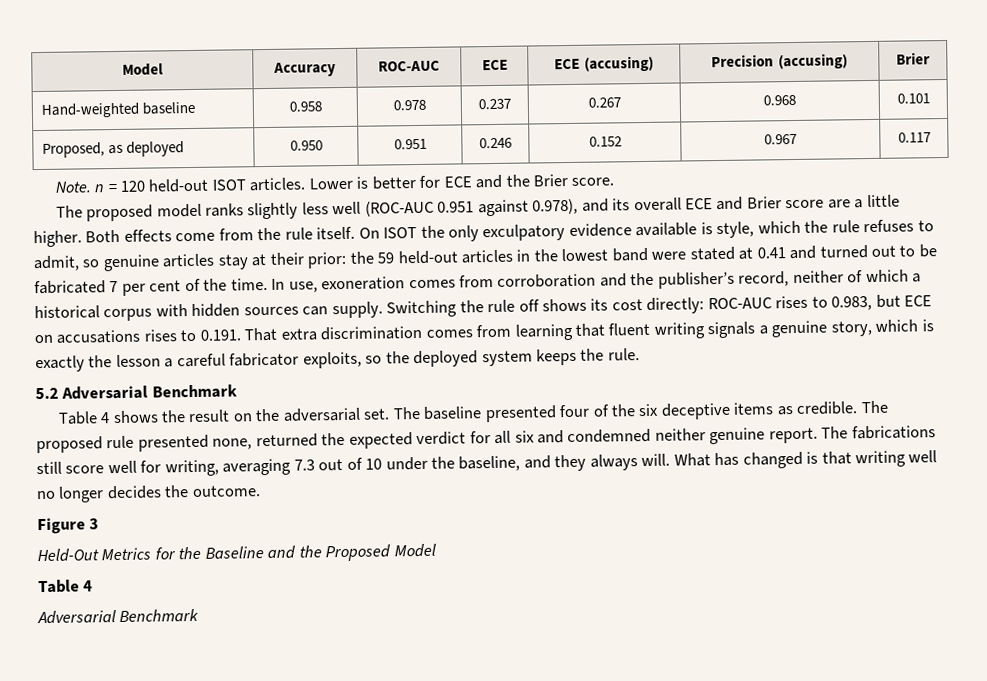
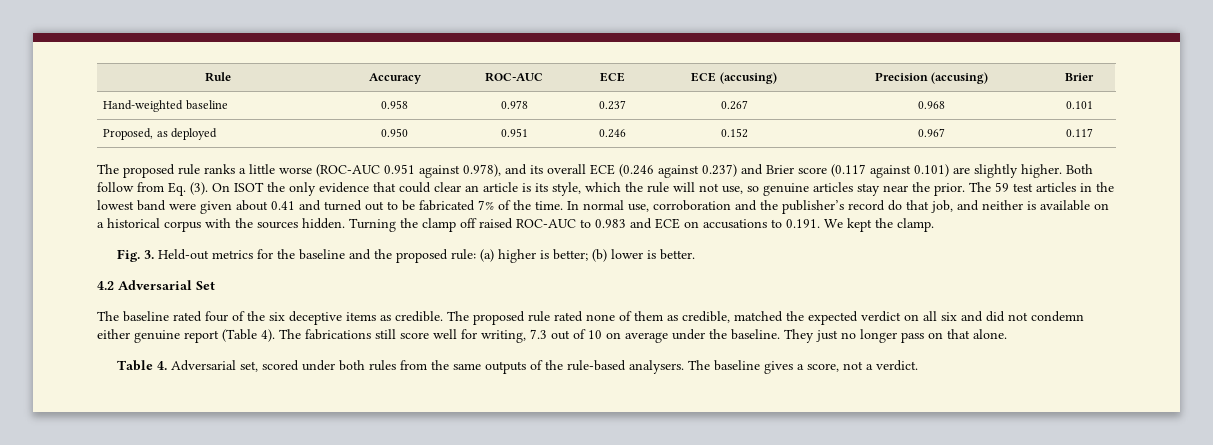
[122,63,164,76] Model -> [204,72,231,82] Rule
[54,173,615,193] [55,201,362,222] Note. n = 120 held-out ISOT articles. Lower is better for ECE and the Brier score. // The proposed model ranks slightly less well -> [97,164,312,178] The proposed rule ranks a little worse
[716,194,900,211] [33,222,713,248] and Brier score are a little higher. Both effects come from the rule itself. On ISOT the only exculpatory evidence available is -> [619,164,1093,178] [97,182,548,196] (0.246 against 0.237) and Brier score (0.117 against 0.101) are slightly higher. Both follow from Eq. (3). On ISOT the only evidence that could clear an article is its
[863,219,934,233] [33,255,80,272] refuses to admit, -> [673,182,743,194] will not use,
[251,250,458,269] at their prior: the 59 held-out -> [883,182,1033,196] near the prior. The 59 test
[689,246,754,261] stated at -> [200,200,268,214] given about
[109,280,182,296] 7 per cent -> [478,200,494,210] 7%
[288,269,922,293] [34,294,901,322] use, exoneration comes from corroboration and the publisher’s record, neither of which a historical corpus with hidden sources can supply. Switching the rule off shows its cost directly: ROC-AUC rises to 0.983, but -> [583,200,1109,214] [97,218,652,232] normal use, corroboration and the publisher’s record do that job, and neither is available on a historical corpus with the sources hidden. Turning the clamp off raised ROC-AUC to 0.983 and
[143,329,177,342] rises -> (767, 224) none
[244,319,934,342] [35,348,640,373] [35,384,237,400] [57,405,557,425] That extra discrimination comes from learning that fluent writing signals a genuine story, which is exactly the lesson a careful fabricator exploits, so the deployed system keeps the rule. // 5.2 Adversarial Benchmark // Table 4 shows the result on the adversarial set. The baseline presented -> [824,218,934,232] [117,249,696,263] [97,280,215,290] [97,311,202,322] We kept the clamp. // Fig. 3. Held-out metrics for the baseline and the proposed rule: (a) higher is better; (b) lower is better. // 4.2 Adversarial Set // The baseline rated
[137,433,318,452] presented none, returned -> [554,311,783,323] rated none of them as credible, matched
[469,431,491,444] for -> [904,314,919,321] on
[567,427,818,445] condemned neither genuine report. -> [986,311,1084,322] [97,329,275,343] did not condemn either genuine report (Table 4).
[222,458,292,476] averaging -> (526, 336) none
[385,450,938,472] [36,485,261,503] [37,517,100,535] [37,543,437,563] [38,579,94,594] [37,608,200,625] under the baseline, and they always will. What has changed is that writing well no longer decides the outcome. // Figure 3 // Held-Out Metrics for the Baseline and the Proposed Model // Table 4 // Adversarial Benchmark -> [606,329,1007,343] [117,360,919,374] on average under the baseline. They just no longer pass on that alone. // Table 4. Adversarial set, scored under both rules from the same outputs of the rule-based analysers. The baseline gives a score, not a verdict.

